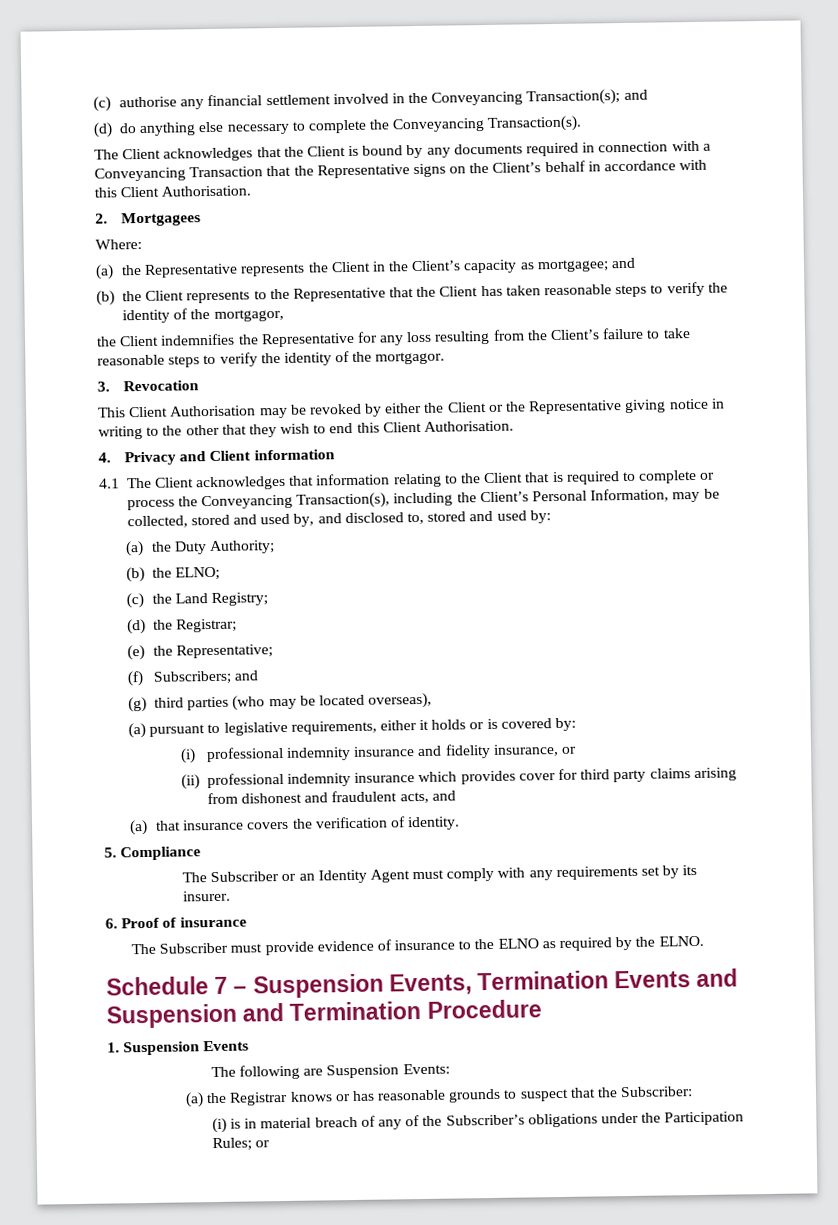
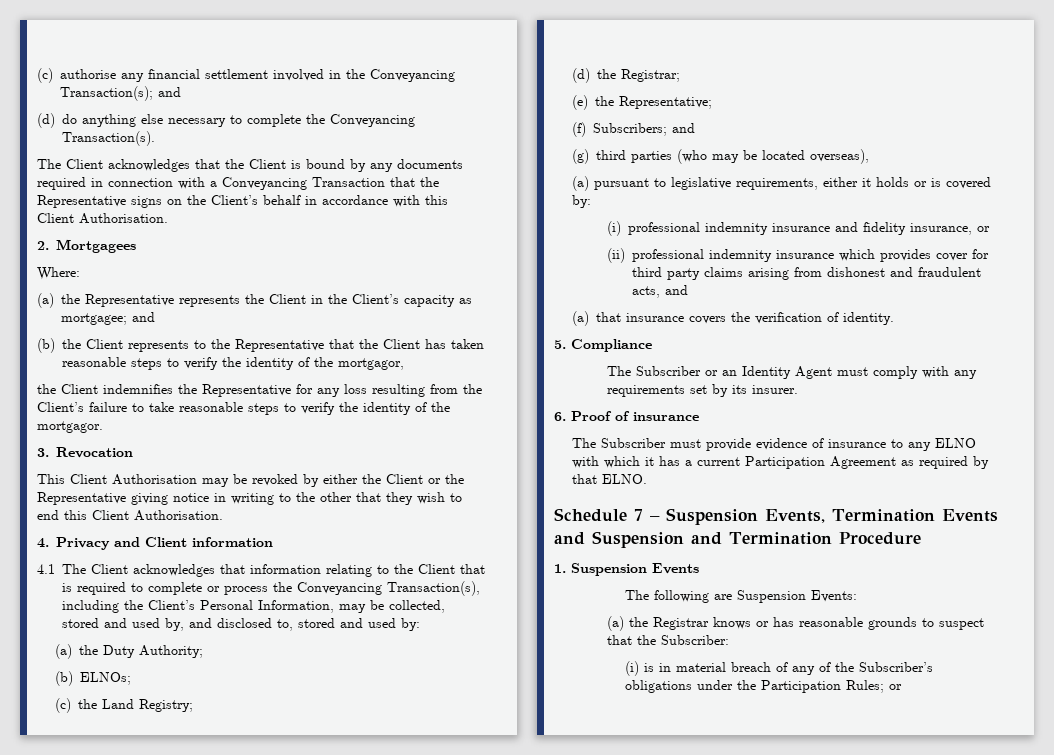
[151,566,221,581] the ELNO; -> [79,672,131,685] ELNOs;
[474,938,539,950] the ELNO -> [907,438,976,451] [571,456,896,469] any ELNO with which it has a current Participation Agreement
[635,936,656,947] the -> [571,474,597,484] that

